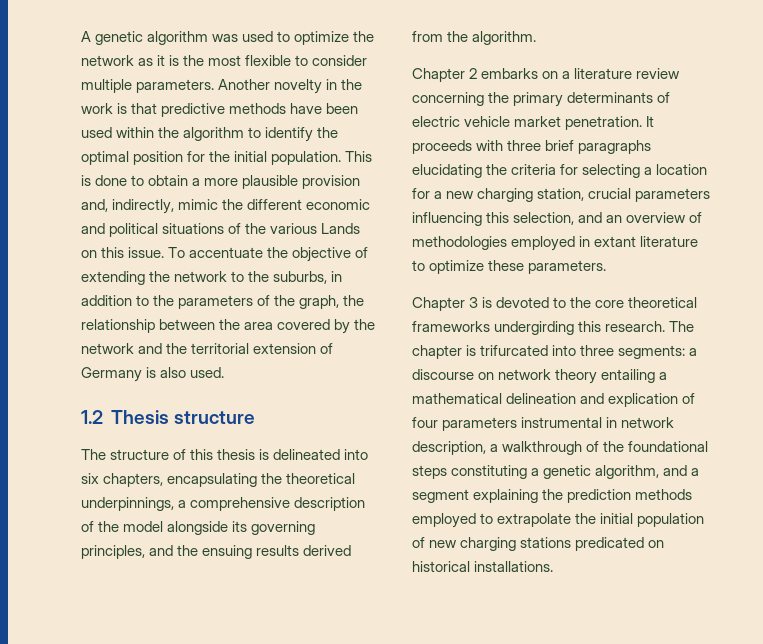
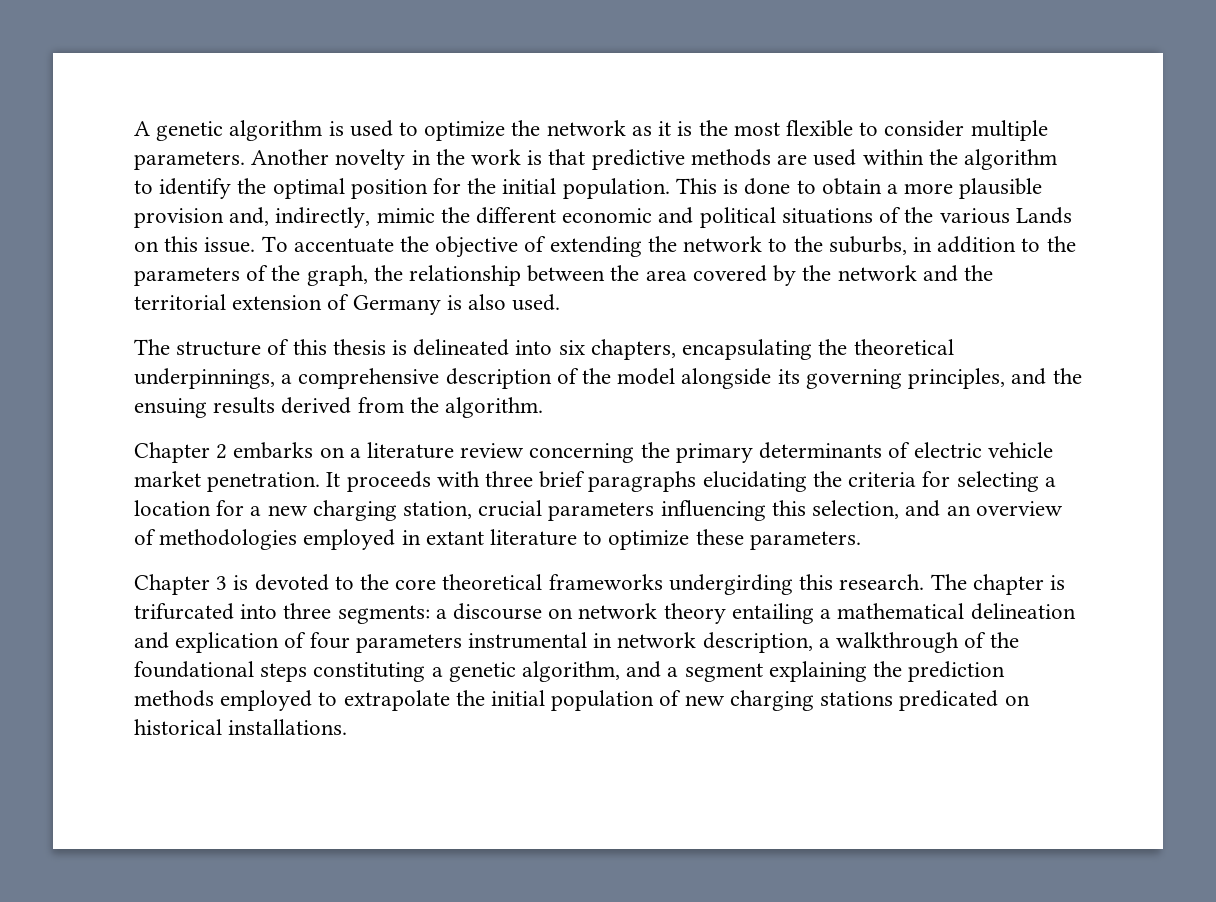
[212,34,239,42] was -> [328,121,344,136] is
[290,103,359,114] have been -> [777,154,808,165] are
[81,410,255,424] // 1.2 Thesis structure -> (561, 302) none

